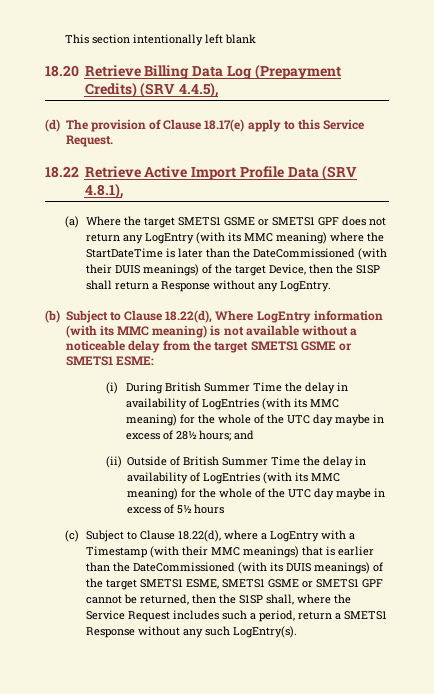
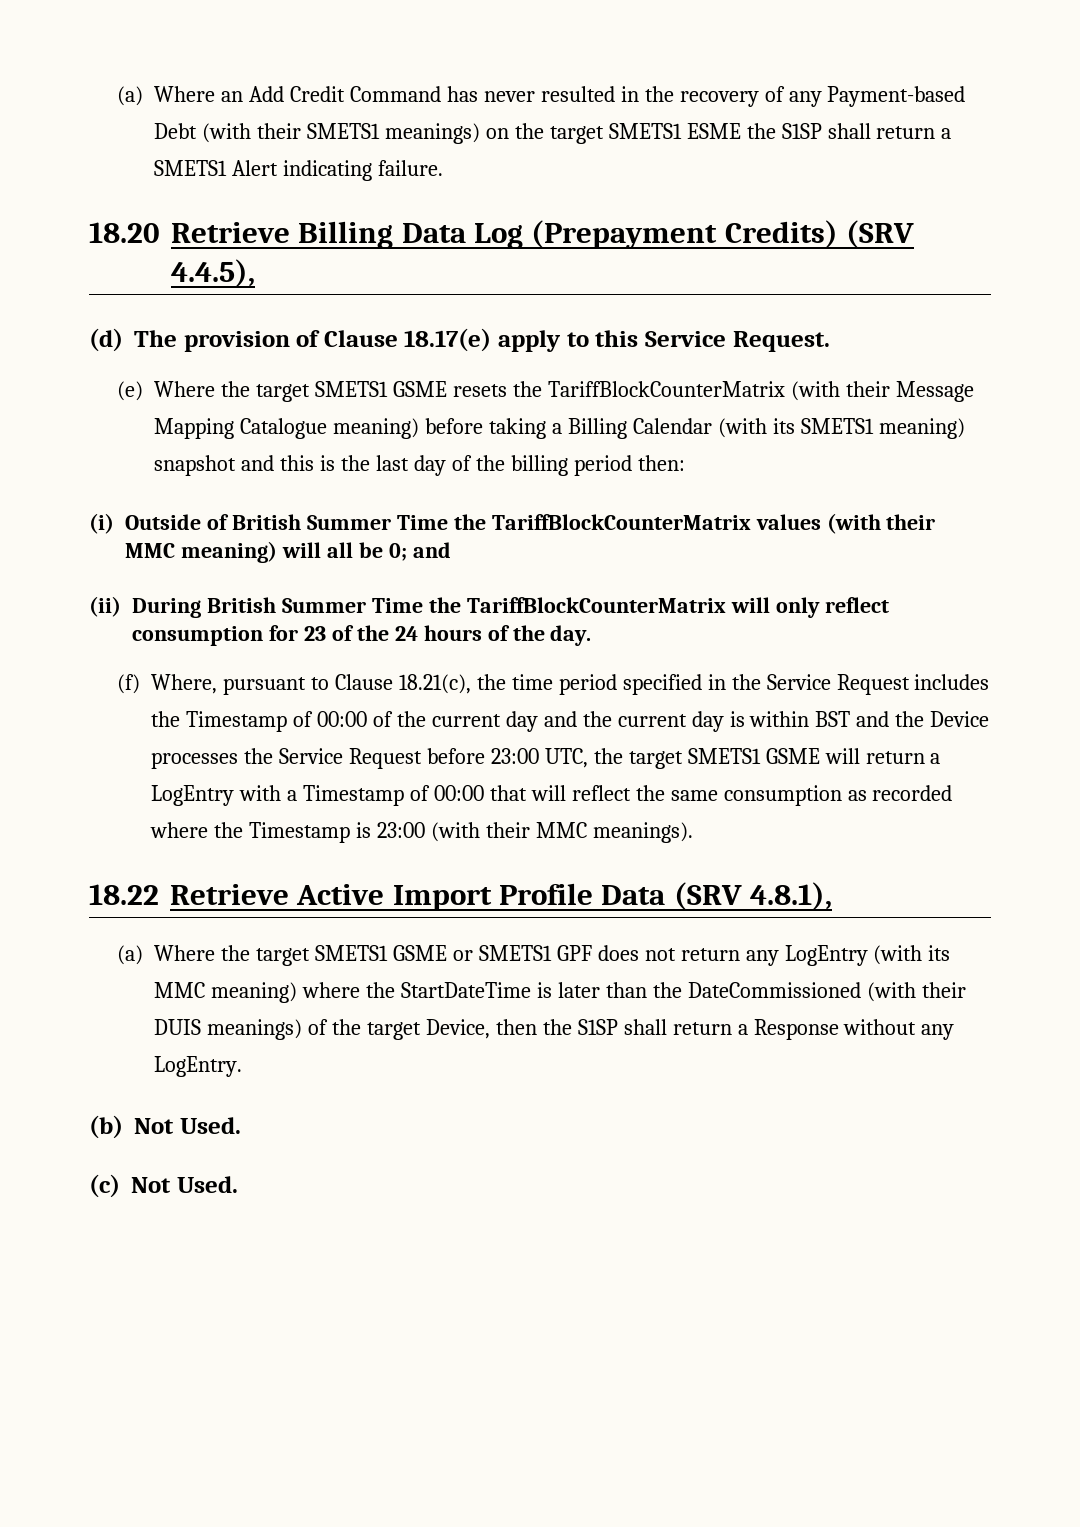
[65,34,257,46] This section intentionally left blank -> [117,86,966,107] [154,123,952,144] [154,160,444,181] (a) Where an Add Credit Command has never resulted in the recovery of any Payment-based Debt (with their SMETS1 meanings) on the target SMETS1 ESME the S1SP shall return a SMETS1 Alert indicating failure.
(113, 141) none -> [117,381,974,402] [154,418,965,439] [154,455,685,476] [89,513,936,534] [125,541,451,563] [89,596,889,618] [132,625,592,646] [117,674,990,695] [151,711,990,732] [151,748,941,769] [151,785,953,806] [150,822,693,843] // (e) Where the target SMETS1 GSME resets the TariffBlockCounterMatrix (with their Message Mapping Catalogue meaning) before taking a Billing Calendar (with its SMETS1 meaning) snapshot and this is the last day of the billing period then: // (i) Outside of British Summer Time the TariffBlockCounterMatrix values (with their MMC meaning) will all be 0; and // (ii) During British Summer Time the TariffBlockCounterMatrix will only reflect consumption for 23 of the 24 hours of the day. // (f) Where, pursuant to Clause 18.21(c), the time period specified in the Service Request includes the Timestamp of 00:00 of the current day and the current day is within BST and the Device processes the Service Request before 23:00 UTC, the target SMETS1 GSME will return a LogEntry with a Timestamp of 00:00 that will reflect the same consumption as recorded where the Timestamp is 23:00 (with their MMC meanings).
[65,310,383,323] [65,325,358,338] [65,340,353,353] [65,356,154,366] [105,382,349,394] [126,398,340,410] [126,414,385,426] [126,430,255,441] [105,456,367,468] [127,472,341,484] [127,488,386,500] [127,504,225,514] [65,530,355,542] [85,546,374,558] [85,562,383,574] [85,578,383,590] [85,594,351,605] [85,610,387,622] [85,626,297,638] Subject to Clause 18.22(d), Where LogEntry information (with its MMC meaning) is not available without a noticeable delay from the target SMETS1 GSME or SMETS1 ESME: // (i) During British Summer Time the delay in availability of LogEntries (with its MMC meaning) for the whole of the UTC day maybe in excess of 28½ hours; and // (ii) Outside of British Summer Time the delay in availability of LogEntries (with its MMC meaning) for the whole of the UTC day maybe in excess of 5½ hours // (c) Subject to Clause 18.22(d), where a LogEntry with a Timestamp (with their MMC meanings) that is earlier than the DateCommissioned (with its DUIS meanings) of the target SMETS1 ESME, SMETS1 GSME or SMETS1 GPF cannot be returned, then the S1SP shall, where the Service Request includes such a period, return a SMETS1 Response without any such LogEntry(s). -> [134,1117,241,1134] [89,1174,238,1198] Not Used. // (c) Not Used.

